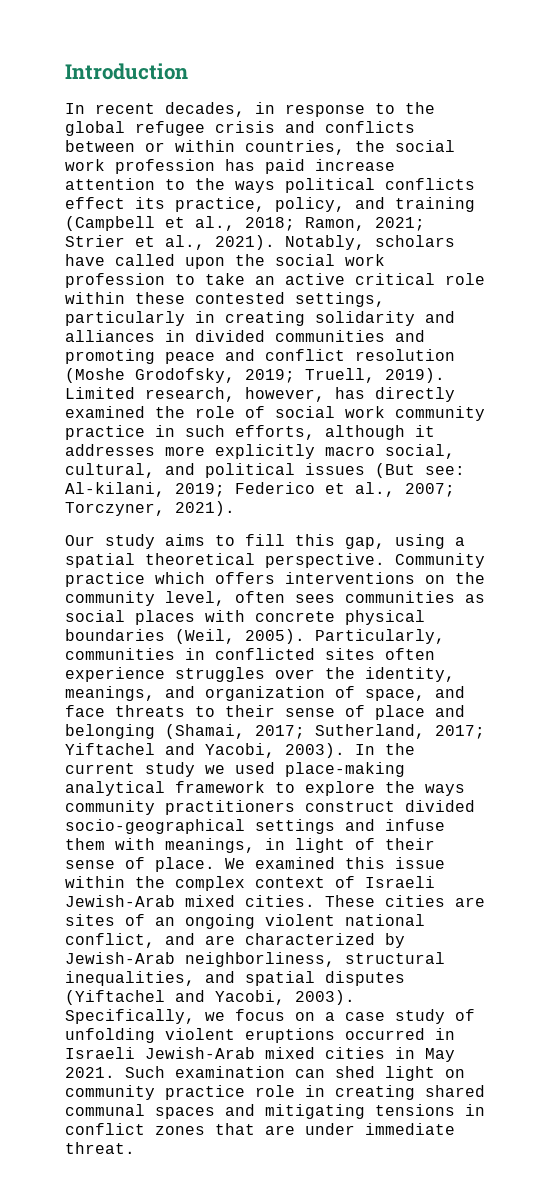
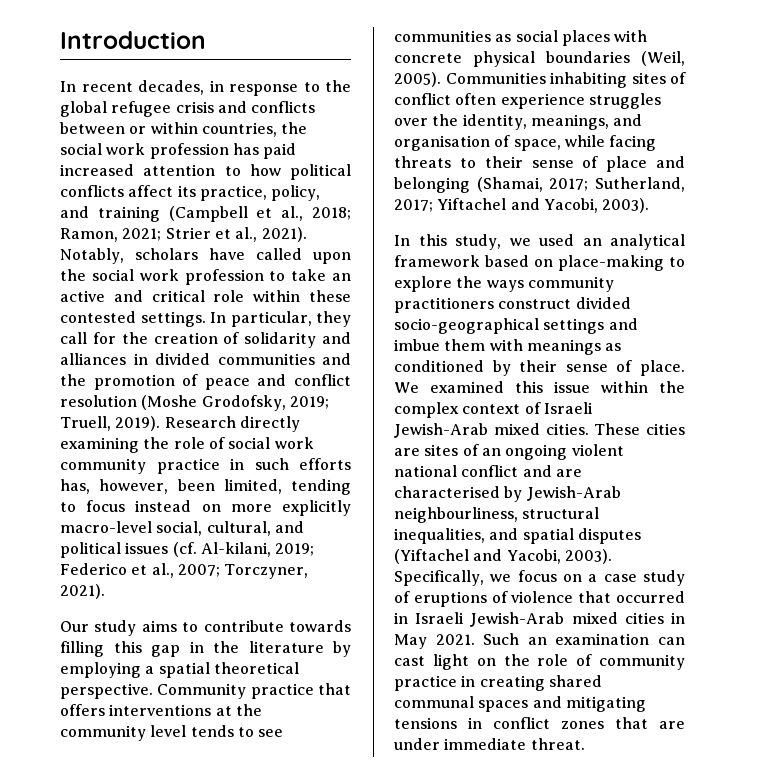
[315,159,395,171] increase -> [60,164,134,176] increased
[195,178,275,193] the ways -> [249,164,281,176] how
[65,197,125,209] effect -> [128,185,174,197] affect
(345, 279) none -> [113,290,143,302] and
[295,292,385,307] [65,311,305,326] settings, particularly in creating -> [140,311,351,327] [60,332,240,344] settings. In particular, they call for the creation of
[65,349,155,364] promoting -> [60,374,199,390] the promotion of
[65,387,455,402] [65,406,145,418] Limited research, however, has directly examined -> [164,416,300,432] [60,437,139,453] Research directly examining
[235,425,435,440] [65,444,155,456] efforts, although it addresses -> [299,458,351,470] [60,479,351,495] [60,500,221,512] efforts has, however, been limited, tending to focus instead on
[325,446,375,456] macro -> [60,521,152,533] macro-level
[375,463,465,478] (But see: -> [172,542,197,557] (cf.
[245,534,445,549] fill this gap, using -> [203,620,351,632] [60,641,351,657] [60,662,141,678] contribute towards filling this gap in the literature by employing
[155,572,205,584] which -> [318,683,351,695] that
[425,575,445,584] on -> [215,706,232,716] at
[165,591,335,606] level, often sees -> [150,725,284,737] level tends to see
[315,629,445,644] [65,648,375,660] Particularly, communities in conflicted sites -> [445,72,686,88] [394,93,451,105] Communities inhabiting sites of conflict
[205,686,325,701] organization -> [394,135,490,151] organisation
[435,686,465,698] [65,705,105,717] and face -> [564,135,657,151] while facing
[355,743,415,755] [65,762,195,777] In the current study -> [394,234,501,250] // In this study,
[285,762,405,777] place-making -> [582,238,602,246] an
(265, 787) none -> [485,255,664,271] based on place-making
[385,819,445,831] infuse -> [394,339,440,351] imbue
[165,838,375,853] meanings, in light of -> [526,339,622,355] [394,360,511,376] meanings as conditioned by
[65,933,155,948] conflict, -> [461,465,519,477] conflict
[245,933,375,945] characterized -> [394,486,500,498] characterised
[185,952,335,967] neighborliness, -> [394,507,518,523] neighbourliness,
[65,1028,335,1043] unfolding violent eruptions -> [413,591,612,607] eruptions of violence that
(165, 1072) none -> [527,637,547,645] an
[335,1066,375,1078] shed -> [394,656,425,666] cast
[65,1085,295,1100] community practice role -> [503,654,685,670] [394,675,457,691] the role of community practice

